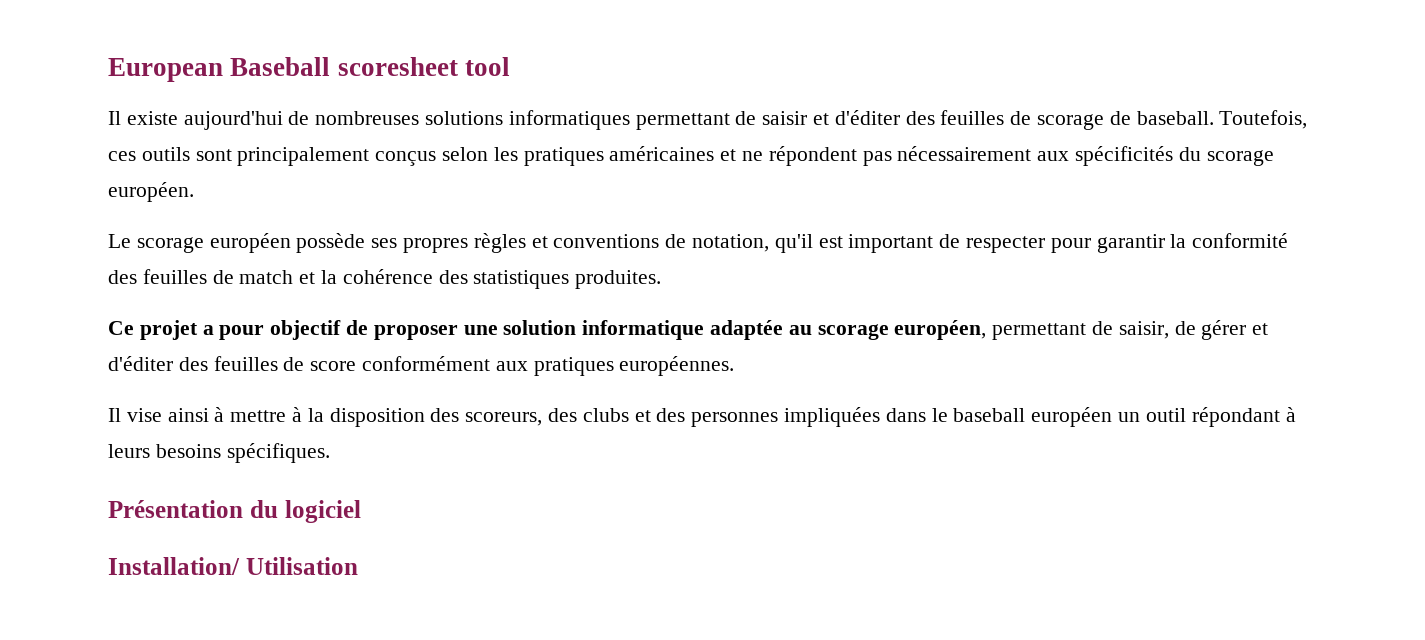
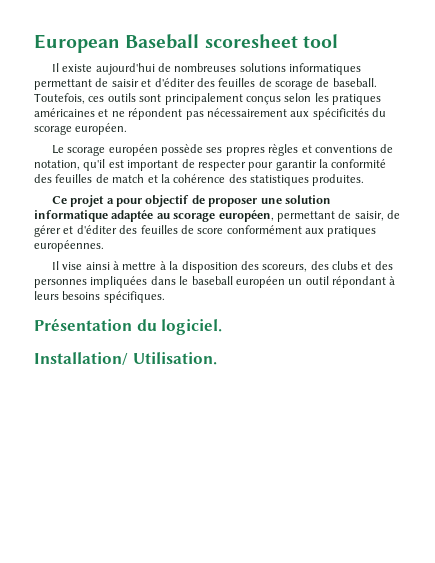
[284,500,361,523] logiciel -> [161,319,223,335] logiciel.
[245,557,358,575] Utilisation -> [132,352,217,365] Utilisation.

